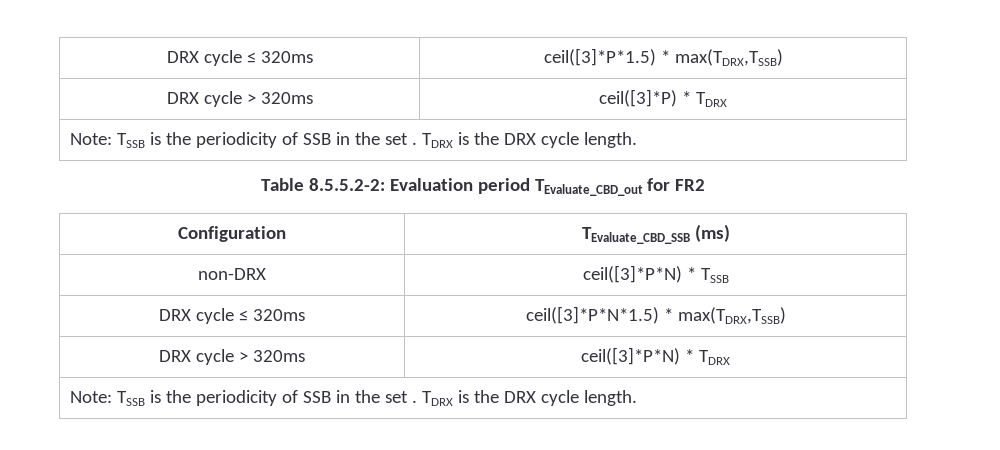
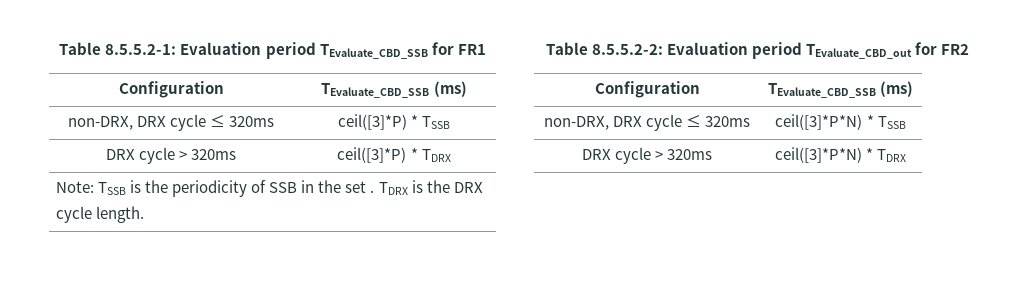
[166,50,313,66] [543,48,783,66] DRX cycle ≤ 320ms | ceil([3]*P*1.5) * max(TDRX,TSSB) -> [59,42,486,59] [118,81,224,98] [321,81,467,98] [67,114,275,131] [337,114,451,130] Table 8.5.5.2-1: Evaluation period TEvaluate_CBD_SSB for FR1 // Configuration | TEvaluate_CBD_SSB (ms) // non-DRX, DRX cycle ≤ 320ms | ceil([3]*P) * TSSB
[198,268,266,280] [582,265,729,283] [159,308,305,324] [525,306,786,324] non-DRX | ceil([3]*P*N) * TSSB // DRX cycle ≤ 320ms | ceil([3]*P*N*1.5) * max(TDRX,TSSB) -> [543,114,751,131] [775,114,906,130] non-DRX, DRX cycle ≤ 320ms | ceil([3]*P*N) * TSSB
[70,390,638,406] // Note: TSSB is the periodicity of SSB in the set . TDRX is the DRX cycle length. -> (907, 155) none

